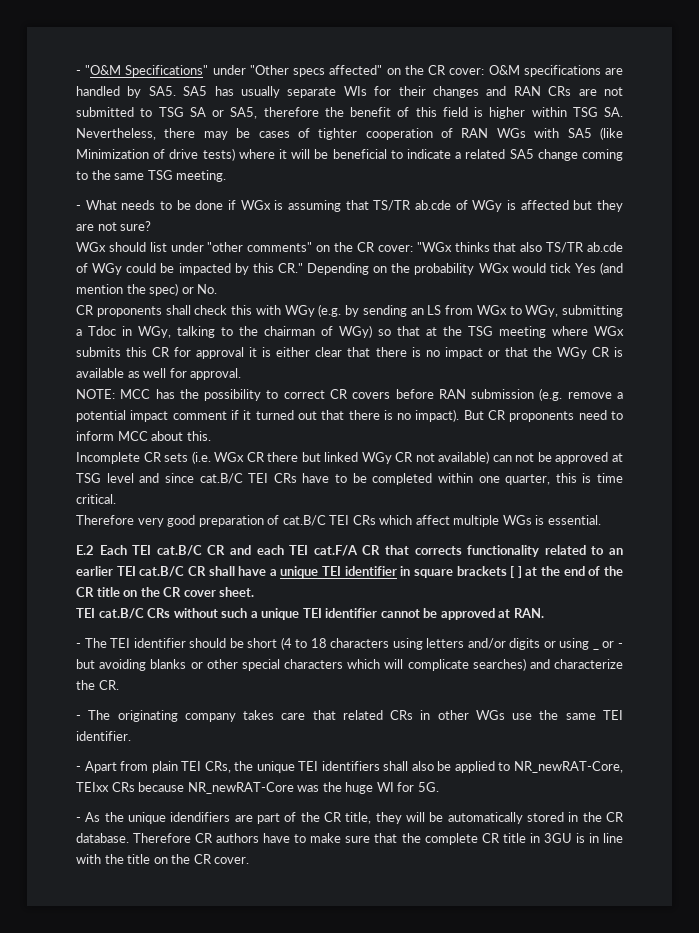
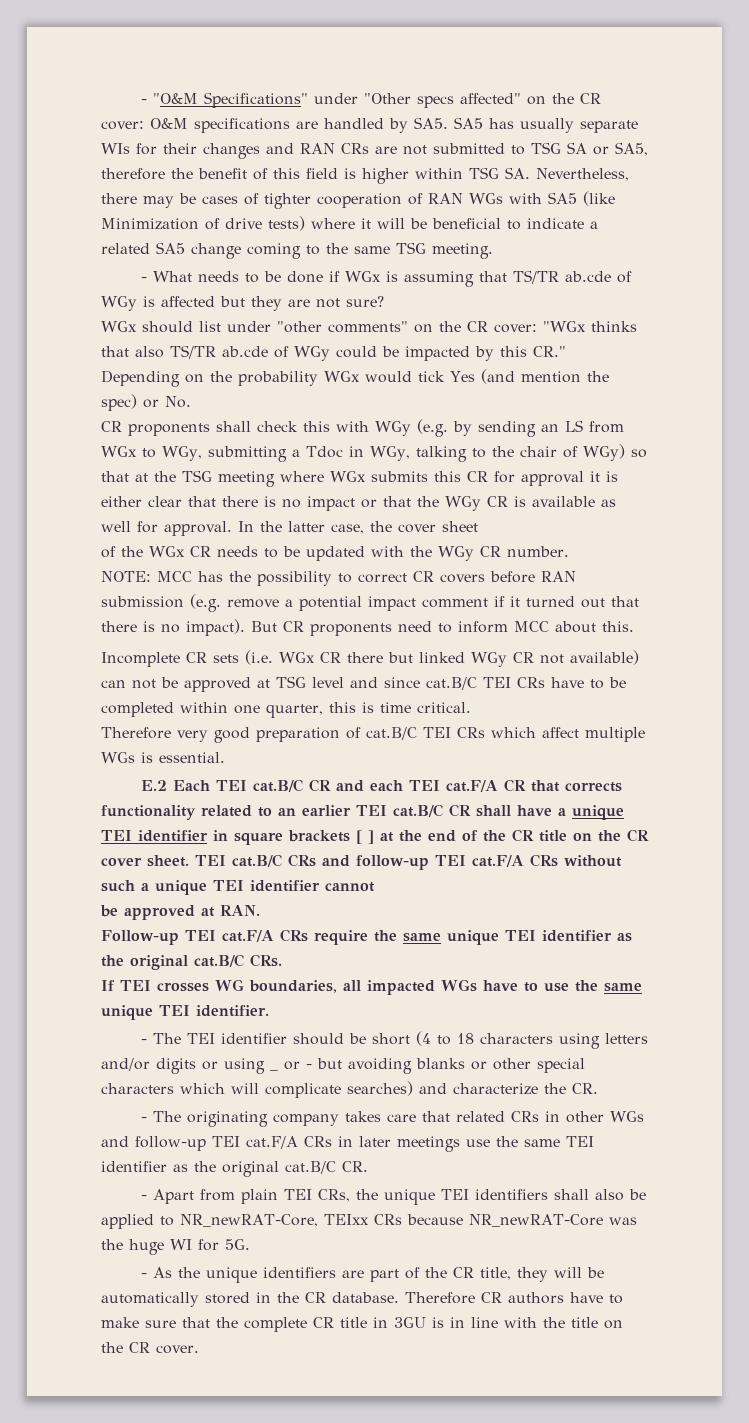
[264,326,315,336] chairman -> [519,446,557,457] chair
(242, 374) none -> [238,521,478,534] [101,546,569,561] In the latter case, the cover sheet // of the WGx CR needs to be updated with the WGy CR number.
(255, 592) // -> (189, 861) none
(171, 613) none -> [322,854,558,870] and follow-up TEI cat.F/A CRs
(420, 613) none -> (375, 887) //
(544, 613) none -> [101,929,632,945] [101,954,282,970] [101,979,642,995] [101,1005,269,1020] // Follow-up TEI cat.F/A CRs require the same unique TEI identifier as the original cat.B/C CRs. // If TEI crosses WG boundaries, all impacted WGs have to use the same unique TEI identifier.
[512,710,623,720] [76,731,131,741] use the same TEI identifier. -> [101,1136,594,1152] [101,1161,368,1177] and follow-up TEI cat.F/A CRs in later meetings use the same TEI identifier as the original cat.B/C CR.
[170,812,231,822] idendifiers -> [262,1267,336,1278] identifiers

